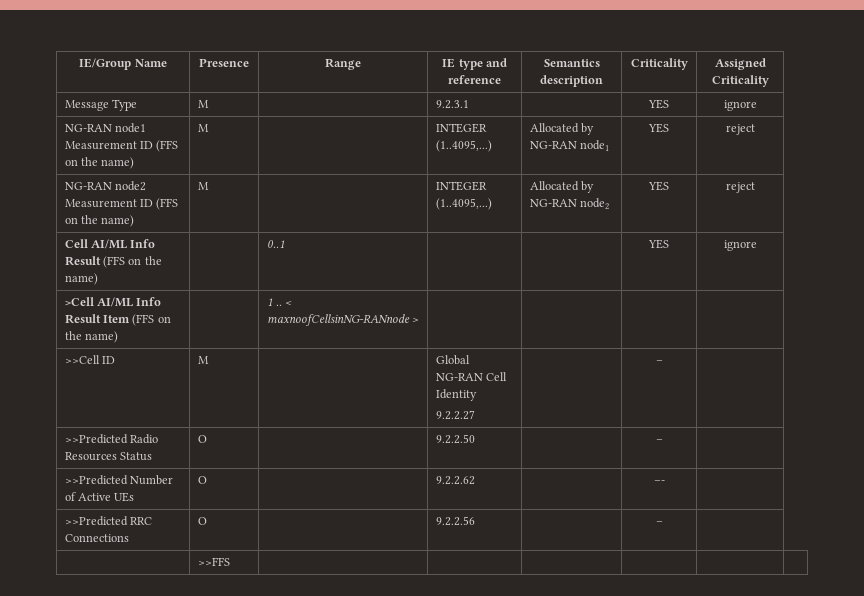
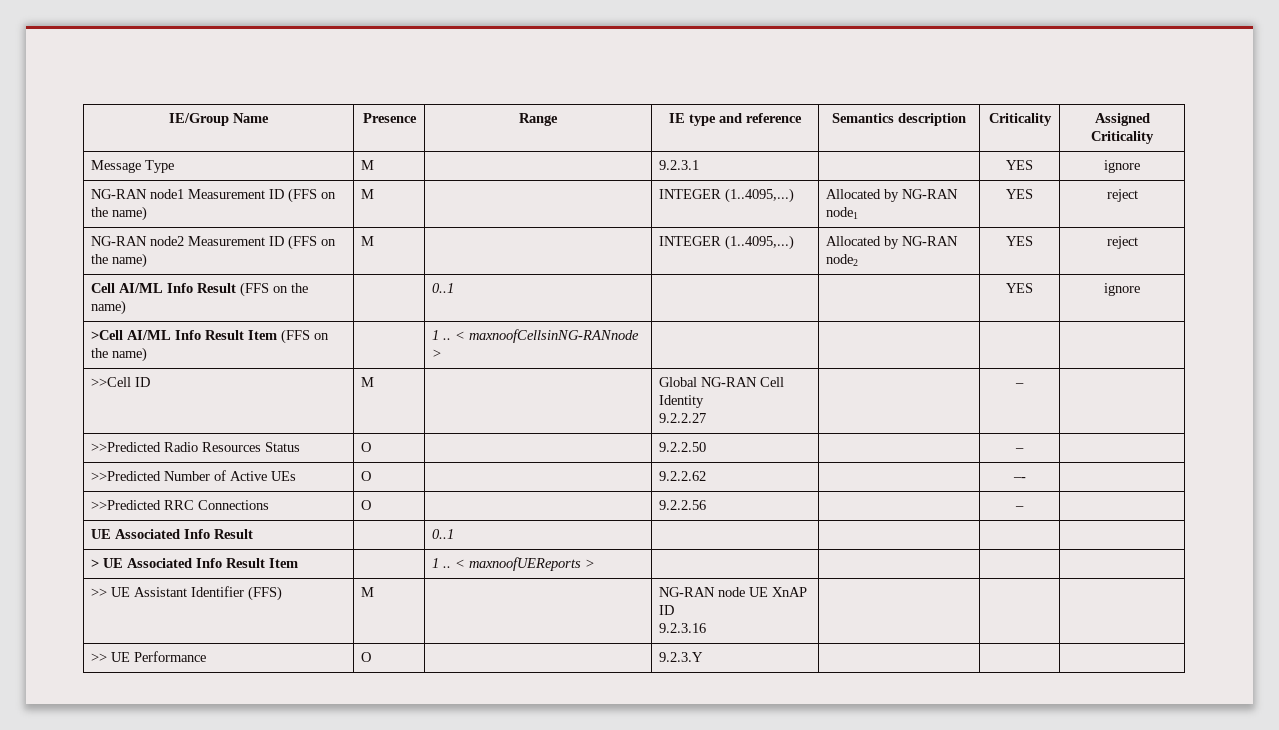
[197,557,230,566] | >>FFS | | | -> [91,529,254,539] [432,529,455,539] [91,558,299,568] [432,557,596,571] [91,586,283,601] [361,587,375,597] [659,587,808,597] [659,605,675,615] [659,623,707,633] [91,651,207,662] [361,652,372,662] [659,652,704,662] UE Associated Info Result | | 0..1 | | | | // > UE Associated Info Result Item | | 1 .. < maxnoofUEReports > | | | | // >> UE Assistant Identifier (FFS) | M | | NG-RAN node UE XnAP ID // 9.2.3.16 | | | // >> UE Performance | O | | 9.2.3.Y

